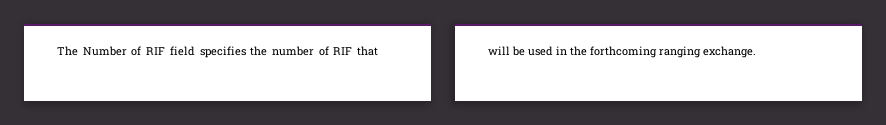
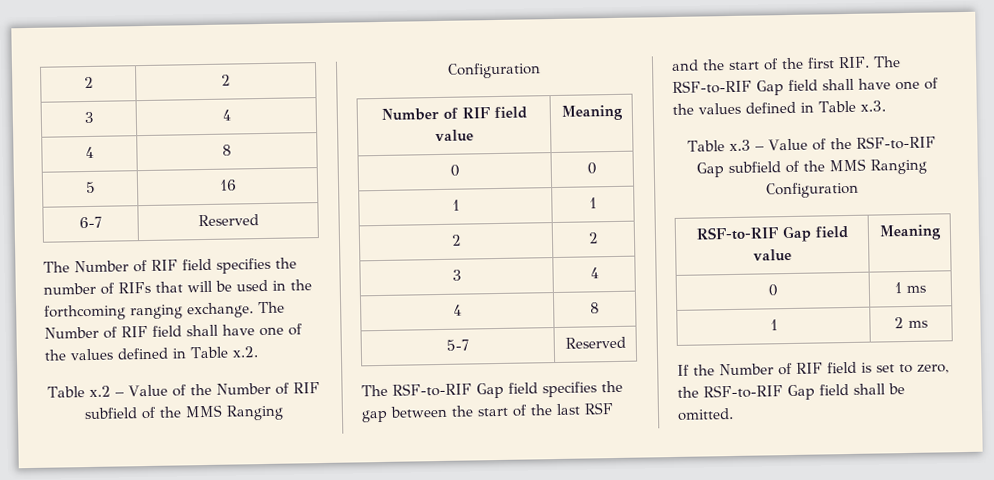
(57, 51) none -> [83,76,94,89] [221,74,231,86] [83,111,94,124] [221,109,231,121] [85,146,94,159] [222,144,232,156] [84,181,96,194] [218,179,237,191] [79,216,102,229] [197,214,259,227] 2 | 2 // 3 | 4 // 4 | 8 // 5 | 16 // 6-7 | Reserved //
[333,47,353,55] RIF -> [118,281,151,294] RIFs
(756, 52) none -> [258,301,285,314] [44,323,303,339] [44,346,258,361] [47,382,320,398] [84,404,284,421] [447,62,541,79] [380,106,527,121] [435,129,474,143] [560,104,623,121] [449,164,460,177] [587,162,597,175] [451,199,460,211] [589,197,597,209] [450,234,462,246] [588,232,599,244] [451,269,462,281] [589,267,599,279] [453,304,462,316] [590,302,600,314] [446,339,469,351] [564,336,626,349] [361,380,623,399] [361,402,613,423] [671,56,901,71] [672,77,939,96] [672,100,886,115] [687,135,936,152] [696,158,927,178] [766,181,859,199] [695,225,849,243] [753,248,792,262] [878,224,942,241] [767,284,779,297] [894,282,926,294] [769,319,778,331] [894,317,928,329] [677,361,949,376] [677,383,905,401] [677,407,734,421] The Number of RIF field shall have one of the values defined in Table x.2. // Table x.2 – Value of the Number of RIF subfield of the MMS Ranging Configuration // Number of RIF field value | Meaning // 0 | 0 // 1 | 1 // 2 | 2 // 3 | 4 // 4 | 8 // 5-7 | Reserved // The RSF-to-RIF Gap field specifies the gap between the start of the last RSF and the start of the first RIF. The RSF-to-RIF Gap field shall have one of the values defined in Table x.3. // Table x.3 – Value of the RSF-to-RIF Gap subfield of the MMS Ranging Configuration // RSF-to-RIF Gap field value | Meaning // 0 | 1 ms // 1 | 2 ms // If the Number of RIF field is set to zero, the RSF-to-RIF Gap field shall be omitted.

